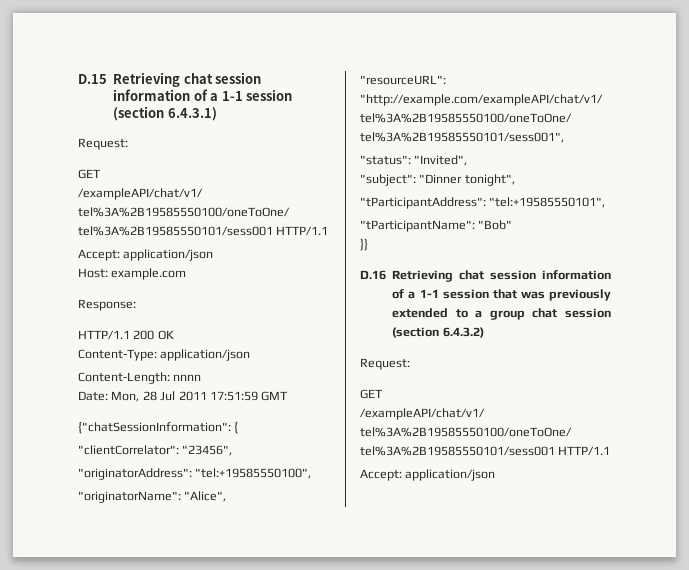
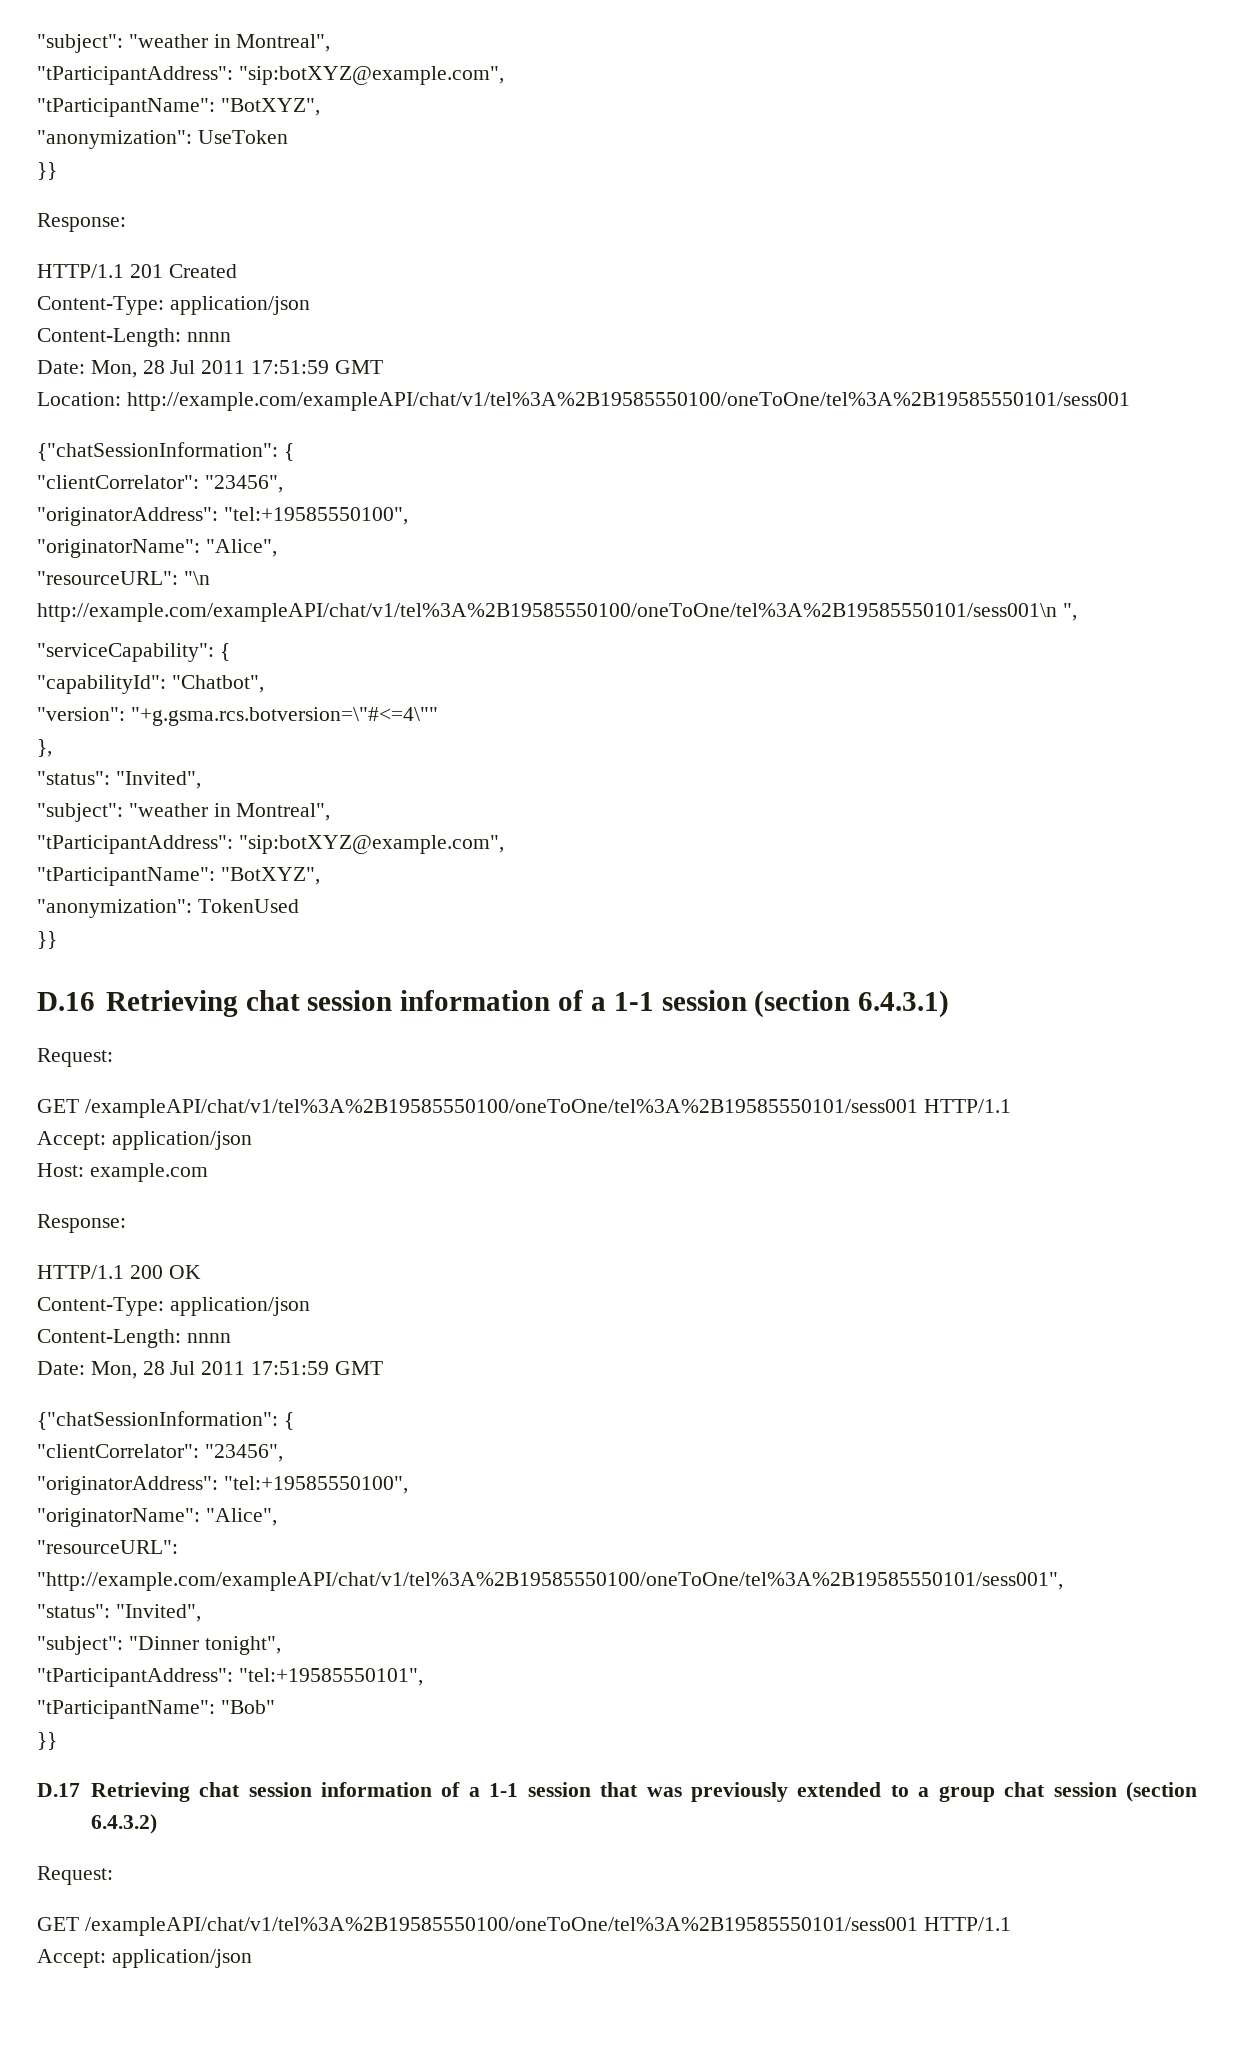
[78,74,107,84] D.15 -> [37,34,331,53] [37,66,504,85] [37,98,320,117] [37,130,288,149] [37,162,57,180] [37,213,126,232] [37,264,237,278] [37,296,310,315] [37,328,231,347] [37,360,383,378] [37,392,1130,411] [37,442,294,461] [37,475,283,493] [37,507,408,526] [37,539,277,558] [37,571,210,585] [37,603,1077,622] [37,643,230,662] [37,675,264,694] [37,707,438,726] [37,739,52,757] [37,771,201,789] [37,803,331,822] [37,835,504,854] [37,867,320,886] [37,899,299,918] [37,931,57,949] [37,992,95,1011] "subject": "weather in Montreal", // "tParticipantAddress": "sip:botXYZ@example.com", // "tParticipantName": "BotXYZ", // "anonymization": UseToken // }} // Response: // HTTP/1.1 201 Created // Content-Type: application/json // Content-Length: nnnn // Date: Mon, 28 Jul 2011 17:51:59 GMT // Location: http://example.com/exampleAPI/chat/v1/tel%3A%2B19585550100/oneToOne/tel%3A%2B19585550101/sess001 // {"chatSessionInformation": { // "clientCorrelator": "23456", // "originatorAddress": "tel:+19585550100", // "originatorName": "Alice", // "resourceURL": "\n http://example.com/exampleAPI/chat/v1/tel%3A%2B19585550100/oneToOne/tel%3A%2B19585550101/sess001\n ", // "serviceCapability": { // "capabilityId": "Chatbot", // "version": "+g.gsma.rcs.botversion=\"#<=4\"" // }, // "status": "Invited", // "subject": "weather in Montreal", // "tParticipantAddress": "sip:botXYZ@example.com", // "tParticipantName": "BotXYZ", // "anonymization": TokenUsed // }} // D.16
[360,270,386,280] D.16 -> [37,1783,80,1797] D.17

